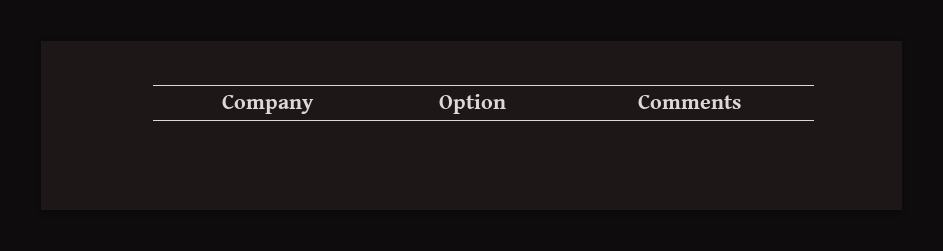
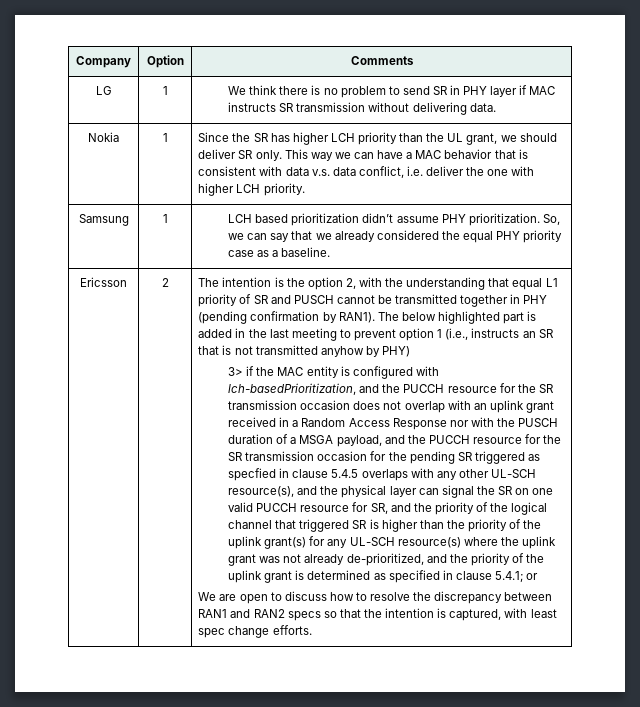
(741, 101) none -> [95,86,112,95] [162,86,168,95] [228,85,556,98] [228,102,496,115] [88,132,119,142] [162,133,168,142] [198,132,557,145] [198,149,528,161] [198,166,535,178] [198,183,305,196] [78,214,129,226] [162,214,168,223] [228,213,560,226] [228,230,563,243] [228,247,331,257] [80,277,127,287] [161,278,169,287] [198,277,558,290] [198,294,548,307] [198,311,537,324] [198,328,554,341] [198,345,410,357] [228,366,439,379] [228,383,554,395] [228,400,554,413] [228,417,559,430] [228,434,562,447] [228,451,540,464] [228,468,536,481] [228,485,554,498] [228,502,548,515] [228,519,542,532] [228,536,556,549] [228,553,545,566] [228,570,539,583] [198,591,553,604] [198,608,557,621] [198,625,312,638] // LG | 1 | We think there is no problem to send SR in PHY layer if MAC instructs SR transmission without delivering data. // Nokia | 1 | Since the SR has higher LCH priority than the UL grant, we should deliver SR only. This way we can have a MAC behavior that is consistent with data v.s. data conflict, i.e. deliver the one with higher LCH priority. // Samsung | 1 | LCH based prioritization didn’t assume PHY prioritization. So, we can say that we already considered the equal PHY priority case as a baseline. // Ericsson | 2 | The intention is the option 2, with the understanding that equal L1 priority of SR and PUSCH cannot be transmitted together in PHY (pending confirmation by RAN1). The below highlighted part is added in the last meeting to prevent option 1 (i.e., instructs an SR that is not transmitted anyhow by PHY) // 3> if the MAC entity is configured with lch-basedPrioritization, and the PUCCH resource for the SR transmission occasion does not overlap with an uplink grant received in a Random Access Response nor with the PUSCH duration of a MSGA payload, and the PUCCH resource for the SR transmission occasion for the pending SR triggered as specfied in clause 5.4.5 overlaps with any other UL-SCH resource(s), and the physical layer can signal the SR on one valid PUCCH resource for SR, and the priority of the logical channel that triggered SR is higher than the priority of the uplink grant(s) for any UL-SCH resource(s) where the uplink grant was not already de-prioritized, and the priority of the uplink grant is determined as specified in clause 5.4.1; or // We are open to discuss how to resolve the discrepancy between RAN1 and RAN2 specs so that the intention is captured, with least spec change efforts.

